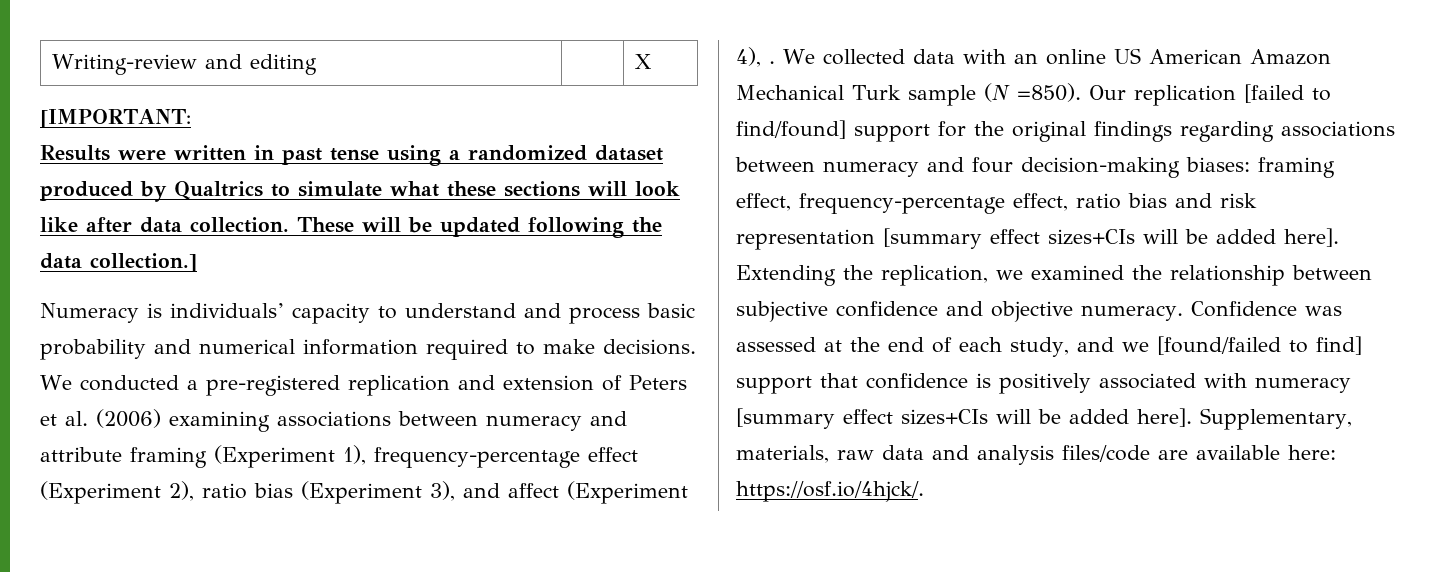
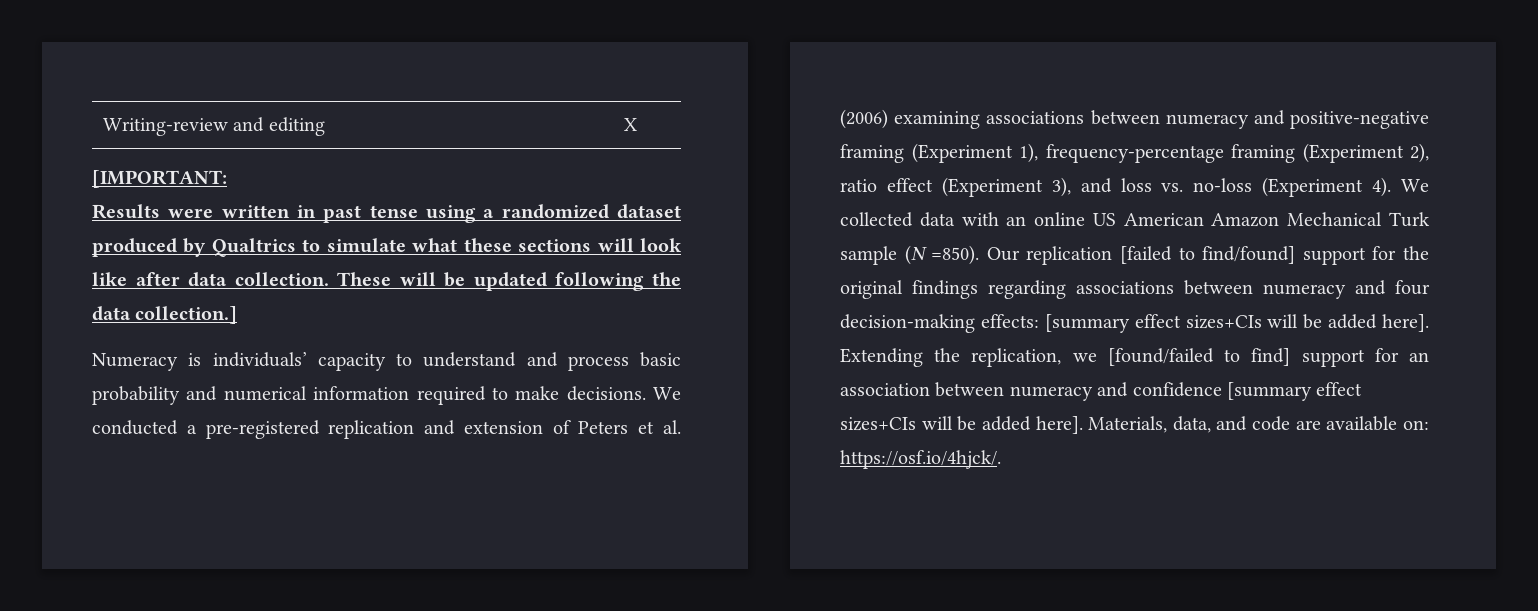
[40,447,122,462] attribute -> [1290,111,1429,129] positive-negative
[588,447,638,462] effect -> [1231,144,1295,163] framing
[254,483,293,498] bias -> [886,178,933,192] effect
[508,481,688,504] [736,47,775,67] affect (Experiment 4), . -> [1120,177,1392,197] loss vs. no-loss (Experiment 4).
[1186,157,1335,178] [736,193,1257,214] [736,229,875,250] biases: framing effect, frequency-percentage effect, ratio bias and risk representation -> [980,314,1039,328] effects:
[1031,265,1372,286] [736,301,1342,322] [736,336,1362,357] [736,373,1351,394] [736,408,1352,430] [736,445,1150,465] examined the relationship between subjective confidence and objective numeracy. Confidence was assessed at the end of each study, and we [found/failed to find] support that confidence is positively associated with numeracy [summary effect sizes+CIs will be added here]. Supplementary, materials, raw data and analysis files/code -> [1107,348,1429,367] [840,382,1363,401] [840,416,1291,434] [found/failed to find] support for an association between numeracy and confidence [summary effect sizes+CIs will be added here]. Materials, data, and code
[1288,445,1336,460] here: -> [1403,420,1429,430] on:

